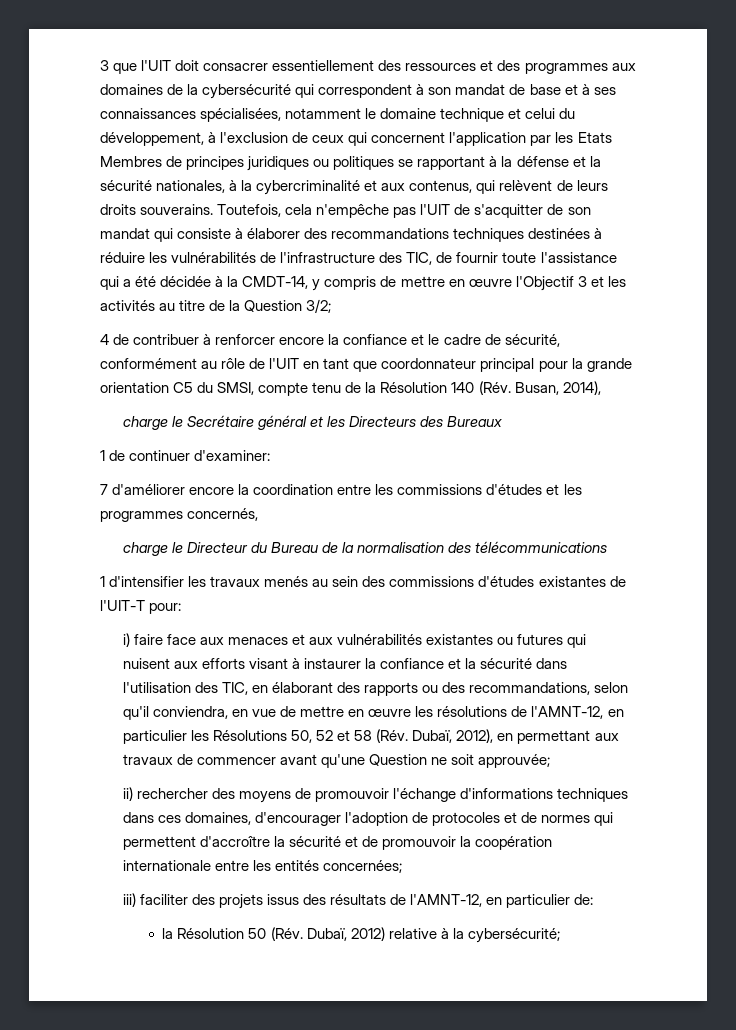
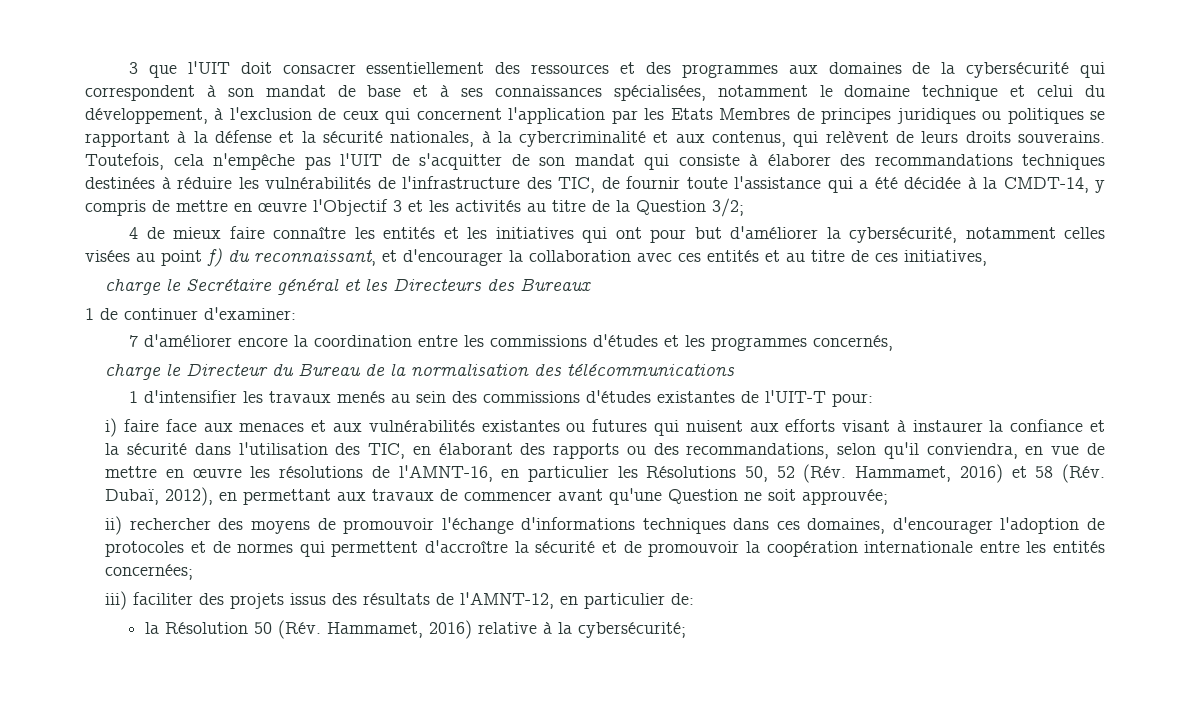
[133,334,560,347] [100,358,632,372] [100,381,601,396] contribuer à renforcer encore la confiance et le cadre de sécurité, conformément au rôle de l'UIT en tant que coordonnateur principal pour la grande orientation C5 du SMSI, compte tenu de la Résolution 140 (Rév. Busan, 2014), -> [173,226,1105,243] [85,248,987,267] mieux faire connaître les entités et les initiatives qui ont pour but d'améliorer la cybersécurité, notamment celles visées au point f) du reconnaissant, et d'encourager la collaboration avec ces entités et au titre de ces initiatives,
[531,706,604,719] l'AMNT-12, -> [398,465,493,482] l'AMNT-16,
(334, 735) none -> [803,464,1003,483] (Rév. Hammamet, 2016)
[306,927,385,941] Dubaï, 2012) -> [326,620,472,639] Hammamet, 2016)

